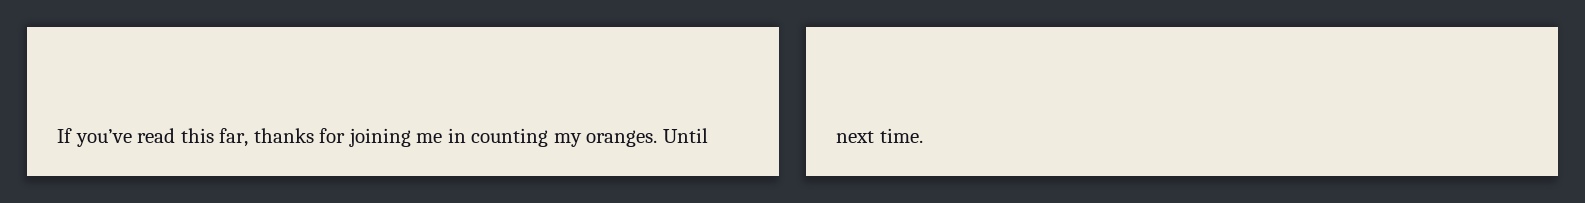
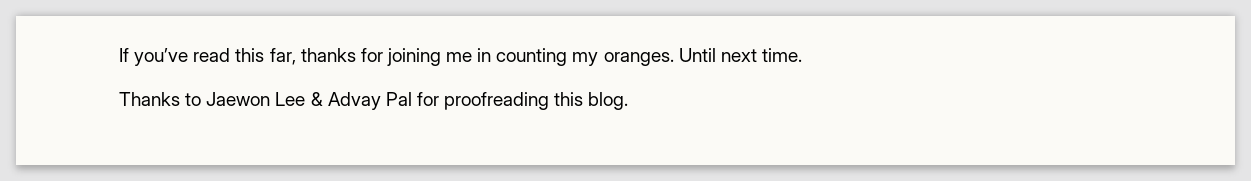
(923, 135) none -> [119,92,629,110] // Thanks to Jaewon Lee & Advay Pal for proofreading this blog.

